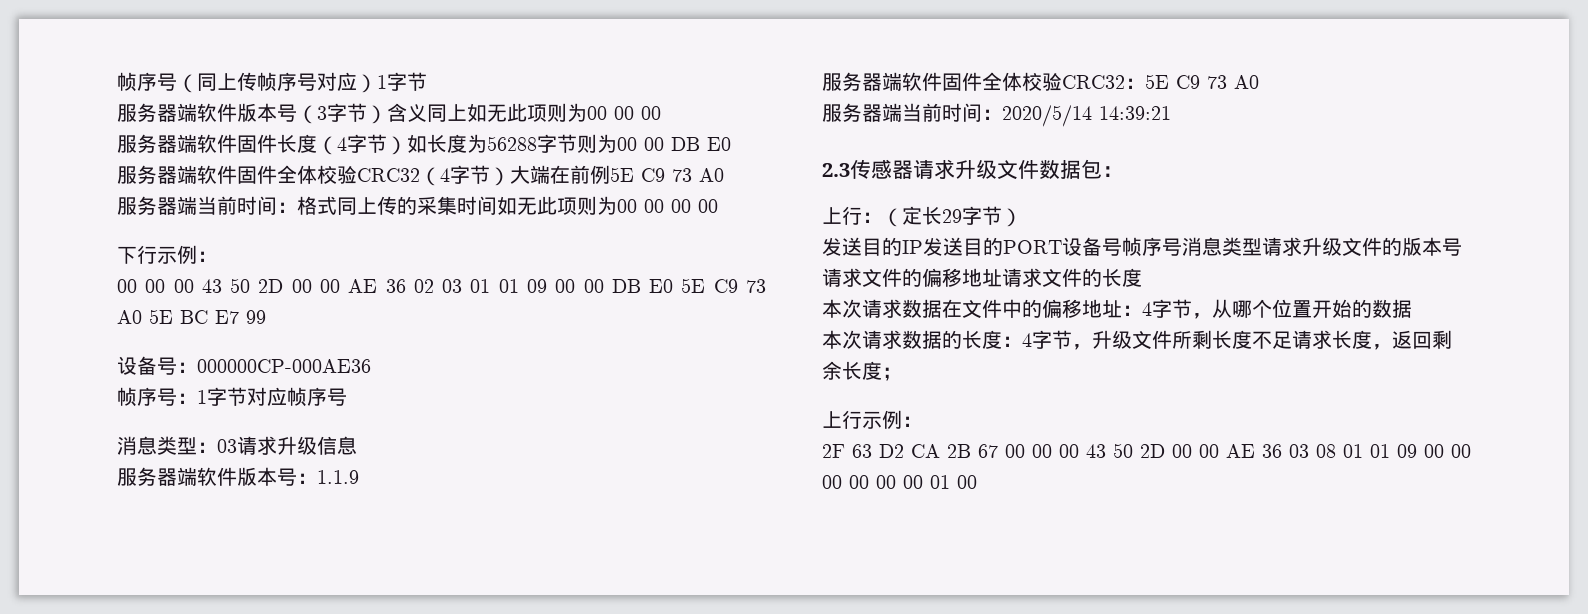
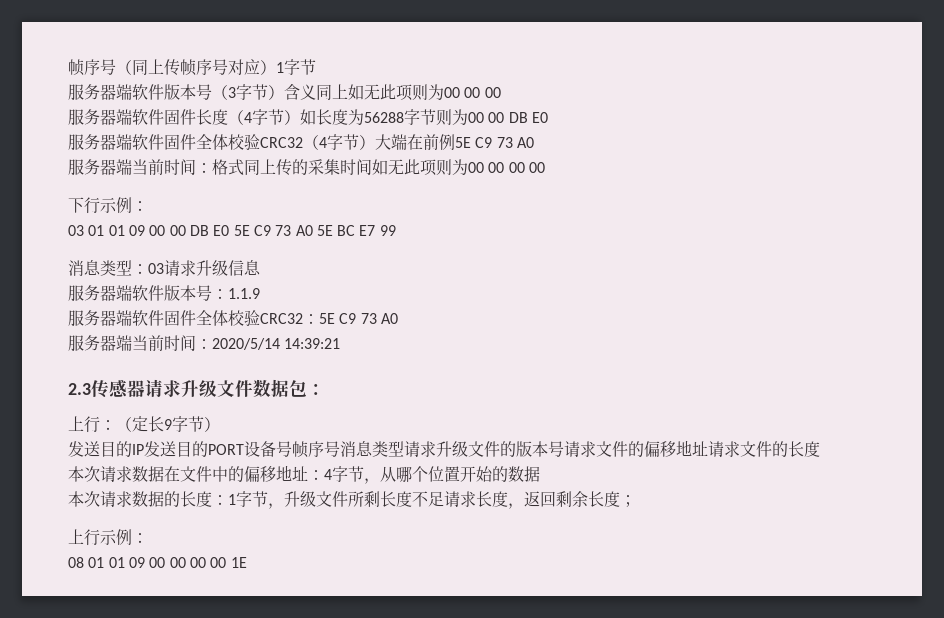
[117,278,434,293] 00 00 00 43 50 2D 00 00 AE 36 02 -> (148, 206) none
[117,356,371,375] [117,387,347,407] // 设备号：000000CP-000AE36 // 帧序号：1字节对应帧序号 -> (396, 230) none
[942,209,962,223] 29 -> [164,419,172,430] 9
[1022,333,1032,347] 4 -> [228,494,236,505] 1
[822,443,1309,458] 2F 63 D2 CA 2B 67 00 00 00 43 50 2D 00 00 AE 36 03 -> (148, 538) none
[876,475,977,489] 00 00 01 00 -> [230,557,247,568] 1E

